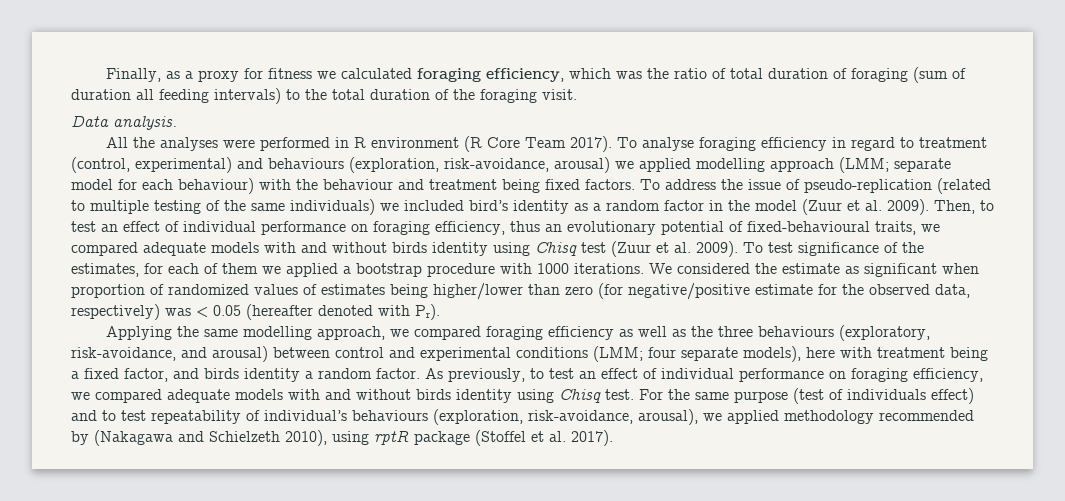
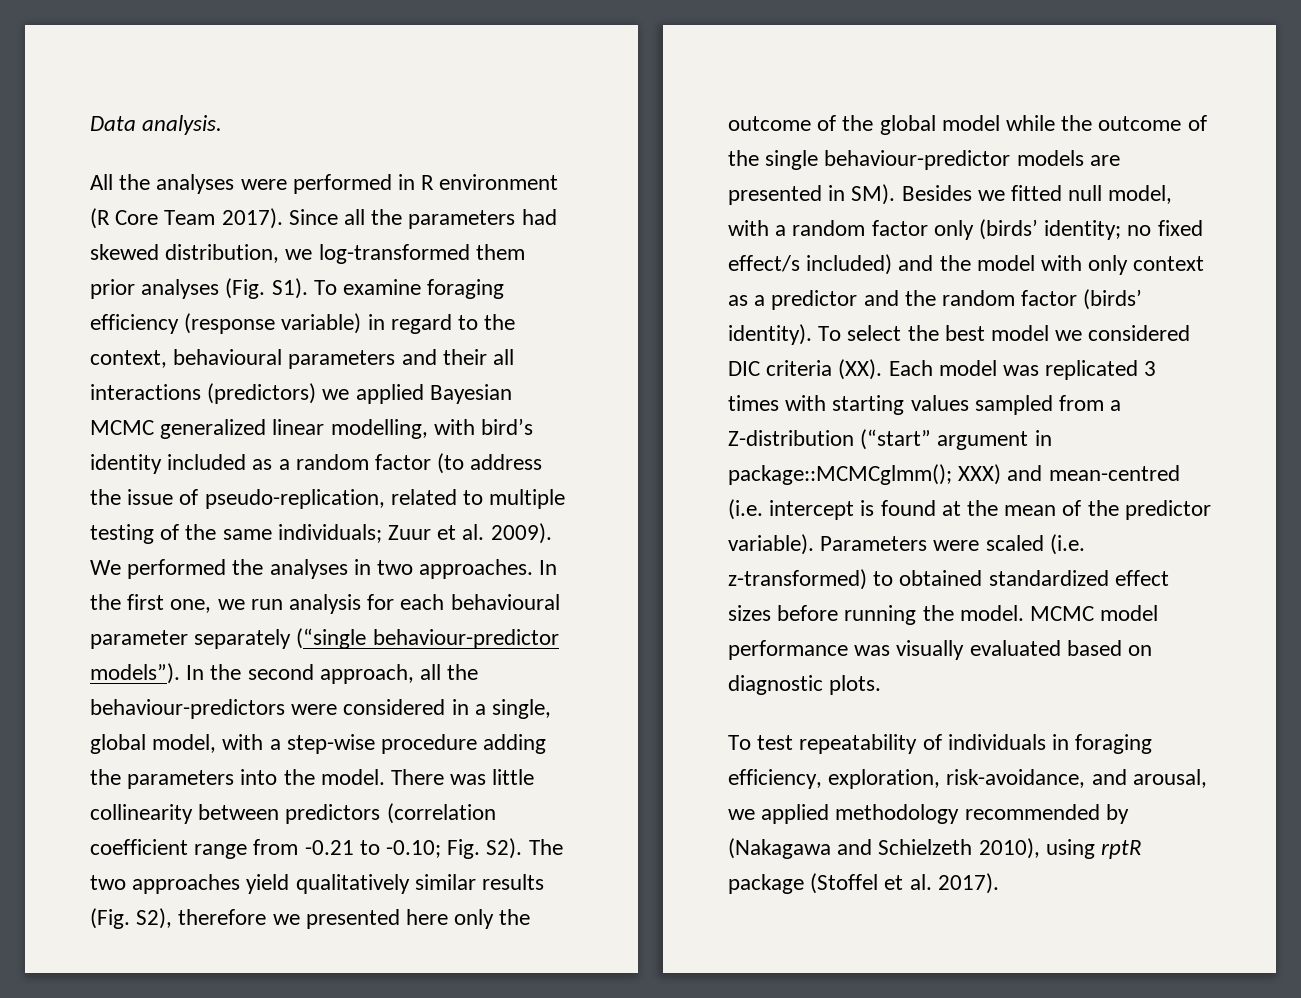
[105,67,966,83] [71,88,577,104] Finally, as a proxy for fitness we calculated foraging efficiency, which was the ratio of total duration of foraging (sum of duration all feeding intervals) to the total duration of the foraging visit. // -> (90, 123) none
[616,137,987,151] [71,157,951,173] [71,178,660,194] To analyse foraging efficiency in regard to treatment (control, experimental) and behaviours (exploration, risk-avoidance, arousal) we applied modelling approach (LMM; separate model for each behaviour) with the behaviour and treatment being fixed factors. To -> [288,209,557,229] [90,244,525,264] [90,278,505,299] [90,313,516,334] [90,349,515,369] [90,383,512,404] [90,418,534,439] [90,453,465,474] Since all the parameters had skewed distribution, we log-transformed them prior analyses (Fig. S1). To examine foraging efficiency (response variable) in regard to the context, behavioural parameters and their all interactions (predictors) we applied Bayesian MCMC generalized linear modelling, with bird’s identity included as a random factor (to
[804,178,991,194] pseudo-replication (related -> [204,489,457,509] pseudo-replication, related
[290,199,994,215] [71,221,940,235] [71,241,924,257] [71,263,979,277] [71,283,970,300] [71,304,440,320] [105,325,930,341] [71,346,988,362] [71,368,983,382] [71,388,974,404] [71,409,698,425] individuals) we included bird’s identity as a random factor in the model (Zuur et al. 2009). Then, to test an effect of individual performance on foraging efficiency, thus an evolutionary potential of fixed-behavioural traits, we compared adequate models with and without birds identity using Chisq test (Zuur et al. 2009). To test significance of the estimates, for each of them we applied a bootstrap procedure with 1000 iterations. We considered the estimate as significant when proportion of randomized values of estimates being higher/lower than zero (for negative/positive estimate for the observed data, respectively) was < 0.05 (hereafter denoted with Pr). // Applying the same modelling approach, we compared foraging efficiency as well as the three behaviours (exploratory, risk-avoidance, and arousal) between control and experimental conditions (LMM; four separate models), here with treatment being a fixed factor, and birds identity a random factor. As previously, to test an effect of individual performance on foraging efficiency, we compared adequate models with and without birds identity using Chisq test. For the same purpose (test of individuals effect) and to test repeatability of individual’s behaviours (exploration, risk-avoidance, arousal), -> [277,523,552,544] [90,559,558,579] [90,594,560,614] [90,628,559,649] [90,663,479,684] [90,699,552,719] [90,734,547,754] [90,769,535,789] [90,803,496,824] [90,838,563,859] [90,874,545,894] [90,908,531,929] [728,115,1207,135] [728,150,1120,170] [728,184,1173,205] [728,219,1203,240] [728,254,1205,275] [728,289,1143,310] [728,324,1191,345] [728,359,1157,380] [728,395,1122,415] [728,429,1052,450] [728,464,1180,485] [728,499,1211,520] [728,534,1085,555] [728,569,1169,590] [728,605,1159,625] [728,640,1153,660] [728,675,882,695] [728,734,1153,754] [728,769,1207,789] individuals; Zuur et al. 2009). We performed the analyses in two approaches. In the first one, we run analysis for each behavioural parameter separately (“single behaviour-predictor models”). In the second approach, all the behaviour-predictors were considered in a single, global model, with a step-wise procedure adding the parameters into the model. There was little collinearity between predictors (correlation coefficient range from -0.21 to -0.10; Fig. S2). The two approaches yield qualitatively similar results (Fig. S2), therefore we presented here only the outcome of the global model while the outcome of the single behaviour-predictor models are presented in SM). Besides we fitted null model, with a random factor only (birds’ identity; no fixed effect/s included) and the model with only context as a predictor and the random factor (birds’ identity). To select the best model we considered DIC criteria (XX). Each model was replicated 3 times with starting values sampled from a Z-distribution (“start” argument in package::MCMCglmm(); XXX) and mean-centred (i.e. intercept is found at the mean of the predictor variable). Parameters were scaled (i.e. z-transformed) to obtained standardized effect sizes before running the model. MCMC model performance was visually evaluated based on diagnostic plots. // To test repeatability of individuals in foraging efficiency, exploration, risk-avoidance, and arousal,

